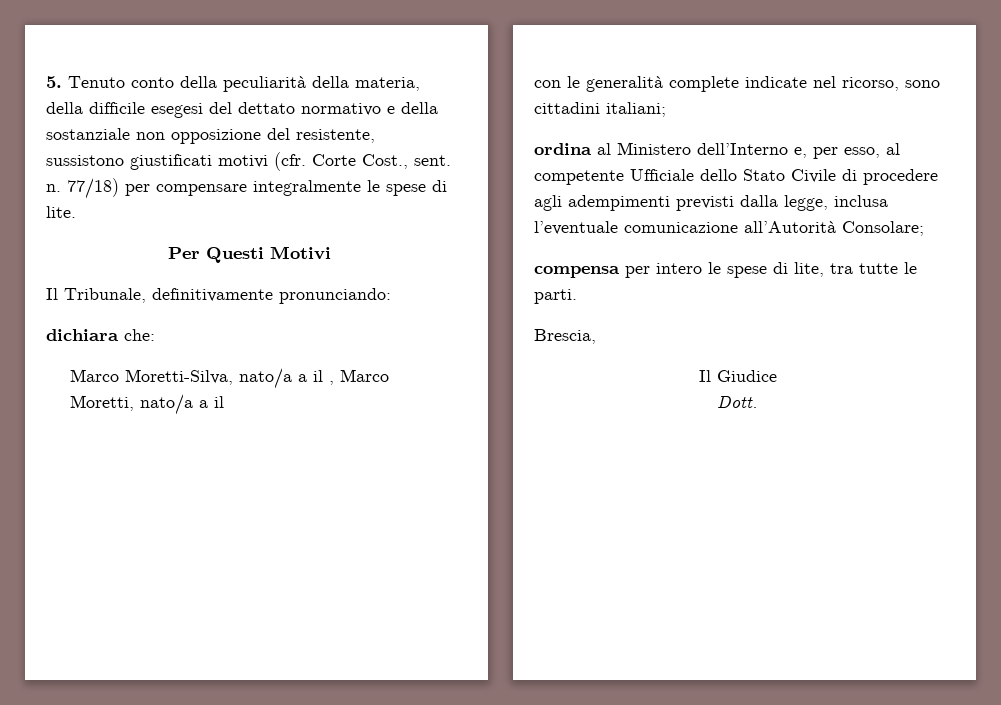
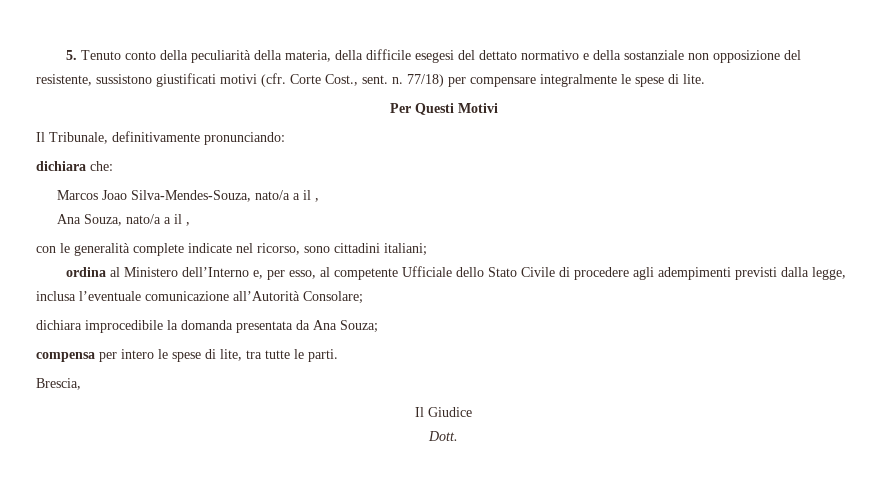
[70,368,390,389] [70,394,225,415] Marco Moretti-Silva, nato/a a il , Marco Moretti, nato/a a il -> [56,190,319,202] [56,214,190,226] Marcos Joao Silva-Mendes-Souza, nato/a a il , // Ana Souza, nato/a a il ,
(924, 228) none -> [36,320,378,333] // dichiara improcedibile la domanda presentata da Ana Souza;

